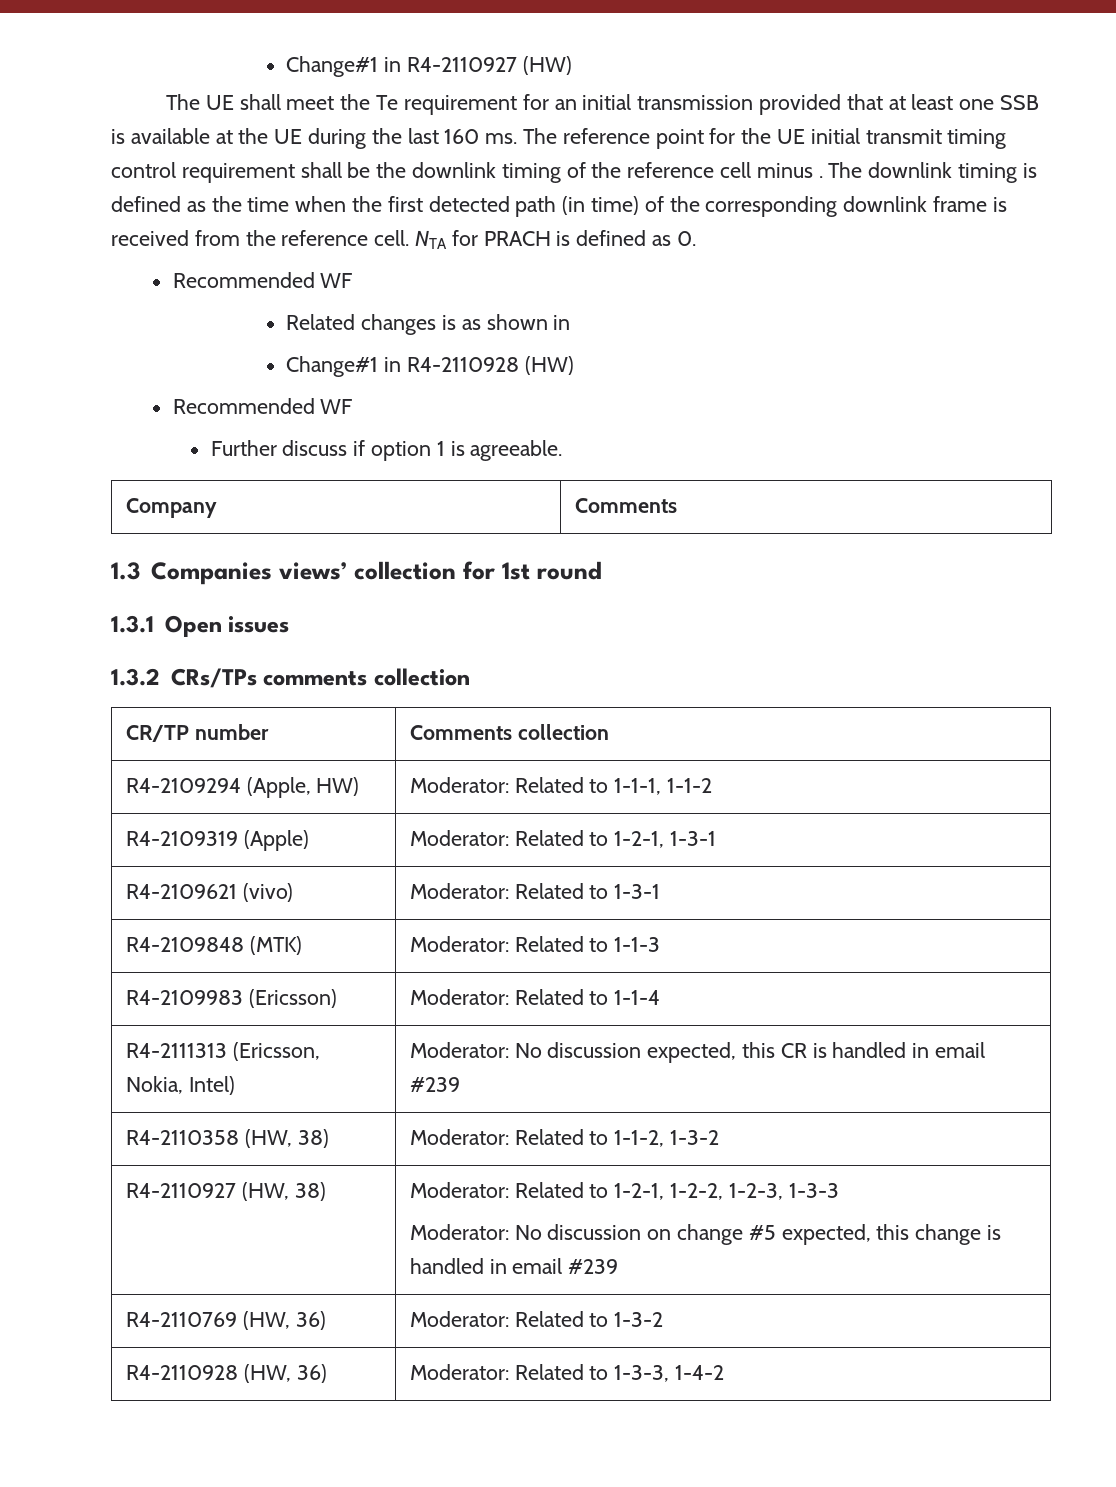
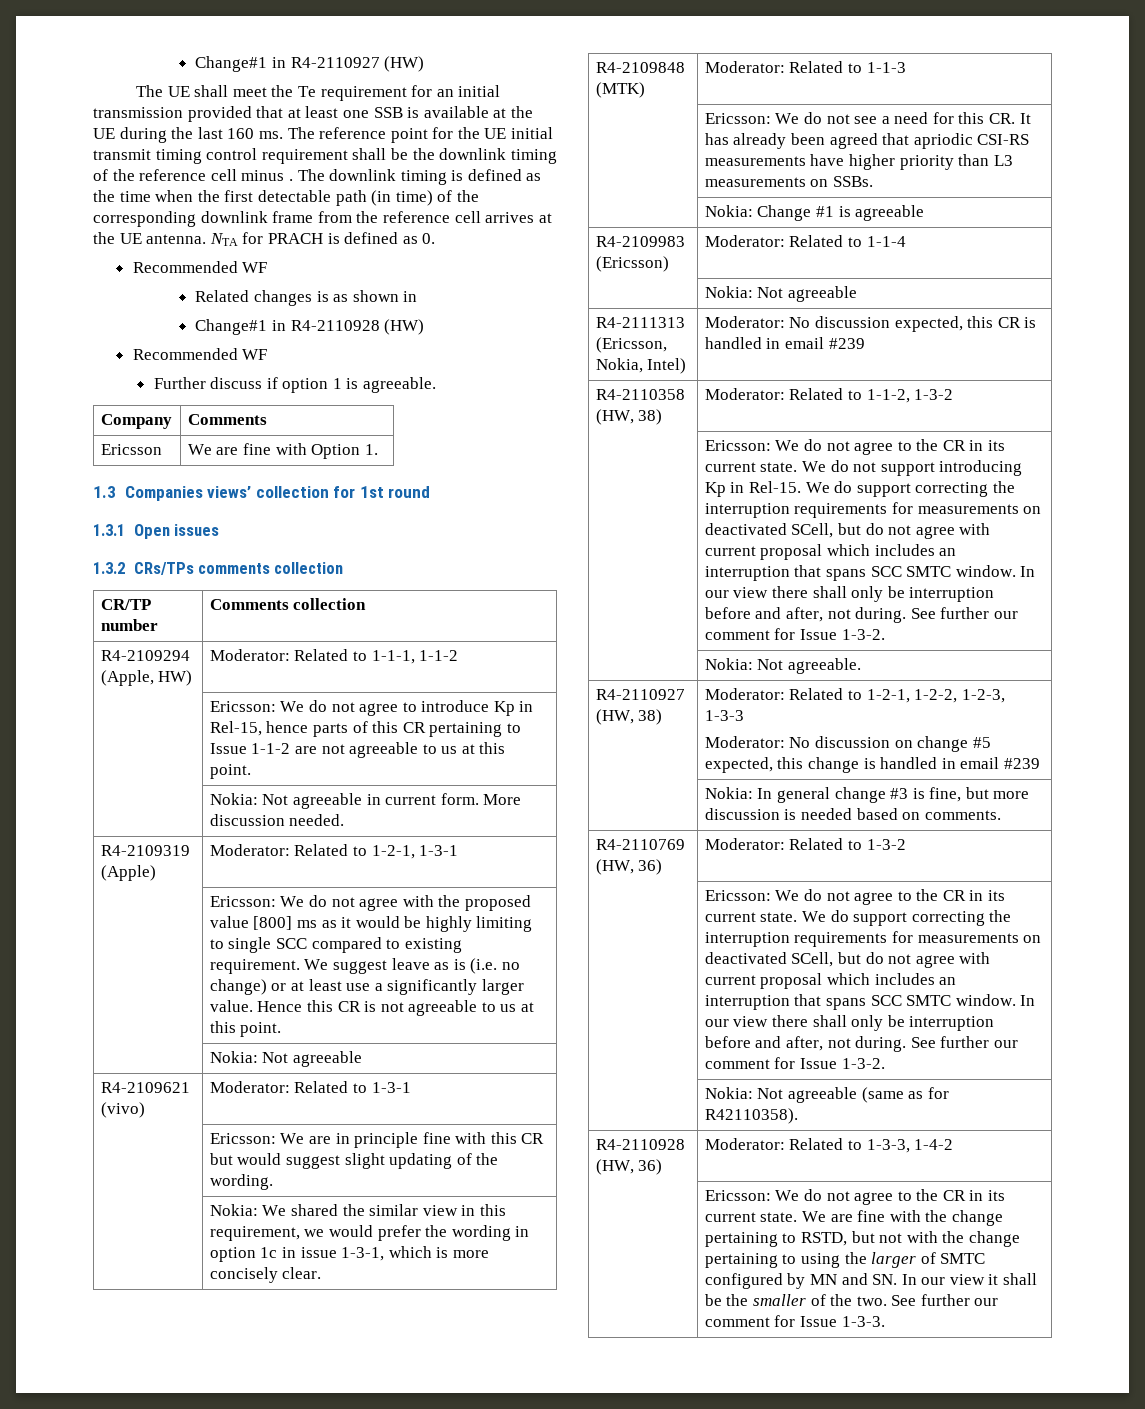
[428,196,510,212] detected -> [257,190,331,202] detectable
[992,197,1007,212] [111,230,189,246] is received -> (314, 217) none
[374,230,410,246] cell. -> [454,211,552,223] [93,232,207,244] cell arrives at the UE antenna.
(677, 505) none -> [100,444,162,455] [187,443,378,459] // Ericsson | We are fine with Option 1.
(712, 785) none -> [209,700,534,716] [209,721,521,737] [209,742,506,758] [209,764,251,779] [209,793,522,809] [209,814,345,826] // | Ericsson: We do not agree to introduce Kp in Rel-15, hence parts of this CR pertaining to Issue 1-1-2 are not agreeable to us at this point. // | Nokia: Not agreeable in current form. More discussion needed.
(716, 838) none -> [209,895,531,911] [209,916,533,932] [209,937,462,953] [209,958,520,974] [209,979,524,995] [209,1000,535,1016] [209,1021,282,1037] [209,1051,362,1067] // | Ericsson: We do not agree with the proposed value [800] ms as it would be highly limiting to single SCC compared to existing requirement. We suggest leave as is (i.e. no change) or at least use a significantly larger value. Hence this CR is not agreeable to us at this point. // | Nokia: Not agreeable
(661, 891) none -> [209,1132,545,1148] [209,1153,499,1169] [209,1174,273,1190] [209,1204,506,1216] [209,1225,530,1241] [209,1246,489,1262] [209,1267,322,1283] // | Ericsson: We are in principle fine with this CR but would suggest slight updating of the wording. // | Nokia: We shared the similar view in this requirement, we would prefer the wording in option 1c in issue 1-3-1, which is more concisely clear.
(661, 944) none -> [704,112,1031,124] [704,133,1030,149] [704,154,1013,170] [704,176,873,187] [704,205,925,221] // | Ericsson: We do not see a need for this CR. It has already been agreed that apriodic CSI-RS measurements have higher priority than L3 measurements on SSBs. // | Nokia: Change #1 is agreeable
(661, 997) none -> [704,286,857,302] // | Nokia: Not agreeable
(719, 1137) none -> [704,439,1006,455] [704,460,1023,476] [704,481,1015,497] [704,502,1042,518] [704,523,991,539] [704,544,957,560] [704,565,1036,581] [704,586,995,602] [704,607,1018,623] [704,628,885,640] [704,658,861,674] // | Ericsson: We do not agree to the CR in its current state. We do not support introducing Kp in Rel-15. We do support correcting the interruption requirements for measurements on deactivated SCell, but do not agree with current proposal which includes an interruption that spans SCC SMTC window. In our view there shall only be interruption before and after, not during. See further our comment for Issue 1-3-2. // | Nokia: Not agreeable.
(619, 1266) none -> [704,787,1030,803] [704,808,1001,820] // | Nokia: In general change #3 is fine, but more discussion is needed based on comments.
(664, 1319) none -> [704,889,1006,905] [704,910,1012,926] [704,931,1042,947] [704,952,991,968] [704,973,957,989] [704,994,1036,1010] [704,1015,995,1031] [704,1036,1018,1052] [704,1057,885,1069] [704,1087,949,1103] [704,1108,798,1124] // | Ericsson: We do not agree to the CR in its current state. We do support correcting the interruption requirements for measurements on deactivated SCell, but do not agree with current proposal which includes an interruption that spans SCC SMTC window. In our view there shall only be interruption before and after, not during. See further our comment for Issue 1-3-2. // | Nokia: Not agreeable (same as for R42110358).
(724, 1372) none -> [704,1189,1006,1205] [704,1210,1003,1226] [704,1231,1020,1247] [704,1252,986,1268] [704,1273,1038,1289] [704,1294,999,1306] [704,1315,885,1327] // | Ericsson: We do not agree to the CR in its current state. We are fine with the change pertaining to RSTD, but not with the change pertaining to using the larger of SMTC configured by MN and SN. In our view it shall be the smaller of the two. See further our comment for Issue 1-3-3.

